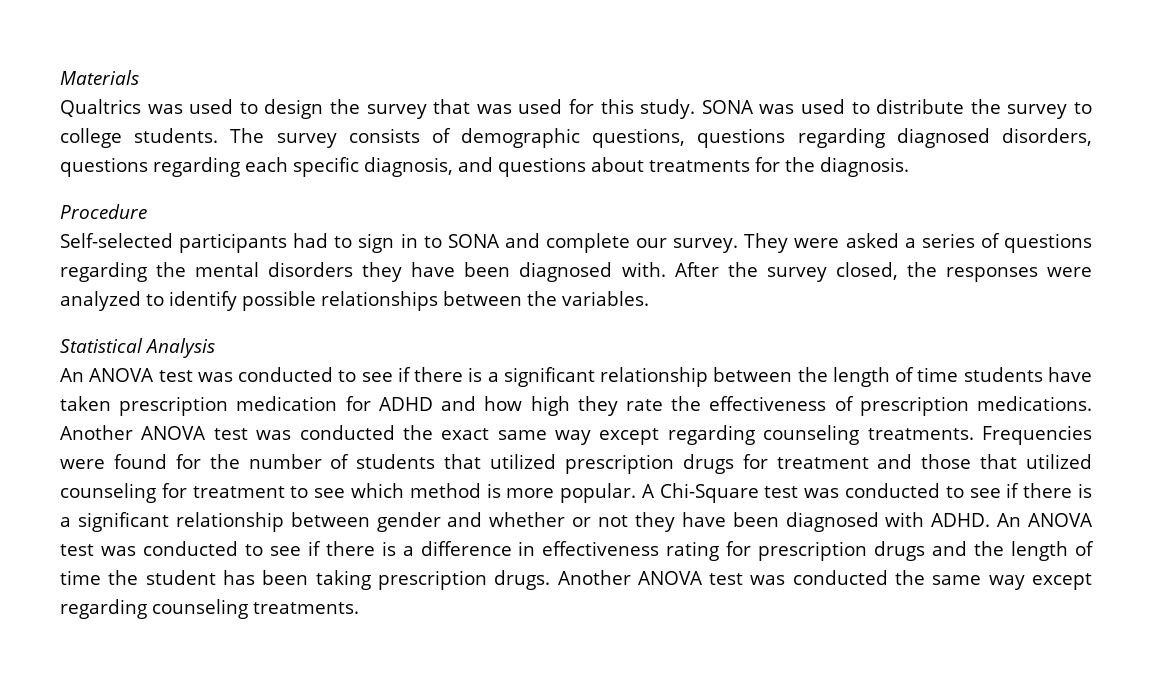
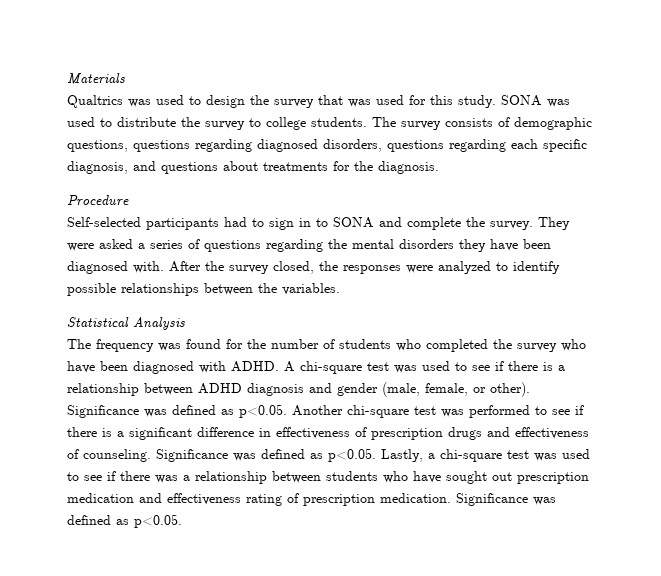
[636,238,668,248] our -> [466,217,485,227] the
[60,367,1093,387] [60,396,1092,416] [60,425,1092,445] [60,454,1092,474] [60,483,1092,503] [60,512,1094,532] [60,541,1094,561] [60,570,1092,590] [60,599,359,619] An ANOVA test was conducted to see if there is a significant relationship between the length of time students have taken prescription medication for ADHD and how high they rate the effectiveness of prescription medications. Another ANOVA test was conducted the exact same way except regarding counseling treatments. Frequencies were found for the number of students that utilized prescription drugs for treatment and those that utilized counseling for treatment to see which method is more popular. A Chi-Square test was conducted to see if there is a significant relationship between gender and whether or not they have been diagnosed with ADHD. An ANOVA test was conducted to see if there is a difference in effectiveness rating for prescription drugs and the length of time the student has been taking prescription drugs. Another ANOVA test was conducted the same way except regarding counseling treatments. -> [67,339,586,352] [67,361,565,374] [67,382,530,397] [67,404,584,418] [67,427,589,440] [67,448,590,462] [67,471,589,484] [67,493,556,506] [67,514,182,528] The frequency was found for the number of students who completed the survey who have been diagnosed with ADHD. A chi-square test was used to see if there is a relationship between ADHD diagnosis and gender (male, female, or other). Significance was defined as p<0.05. Another chi-square test was performed to see if there is a significant difference in effectiveness of prescription drugs and effectiveness of counseling. Significance was defined as p<0.05. Lastly, a chi-square test was used to see if there was a relationship between students who have sought out prescription medication and effectiveness rating of prescription medication. Significance was defined as p<0.05.

